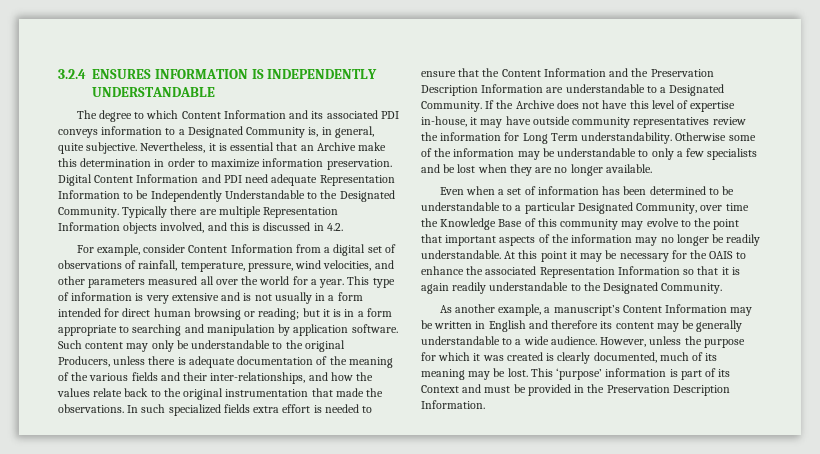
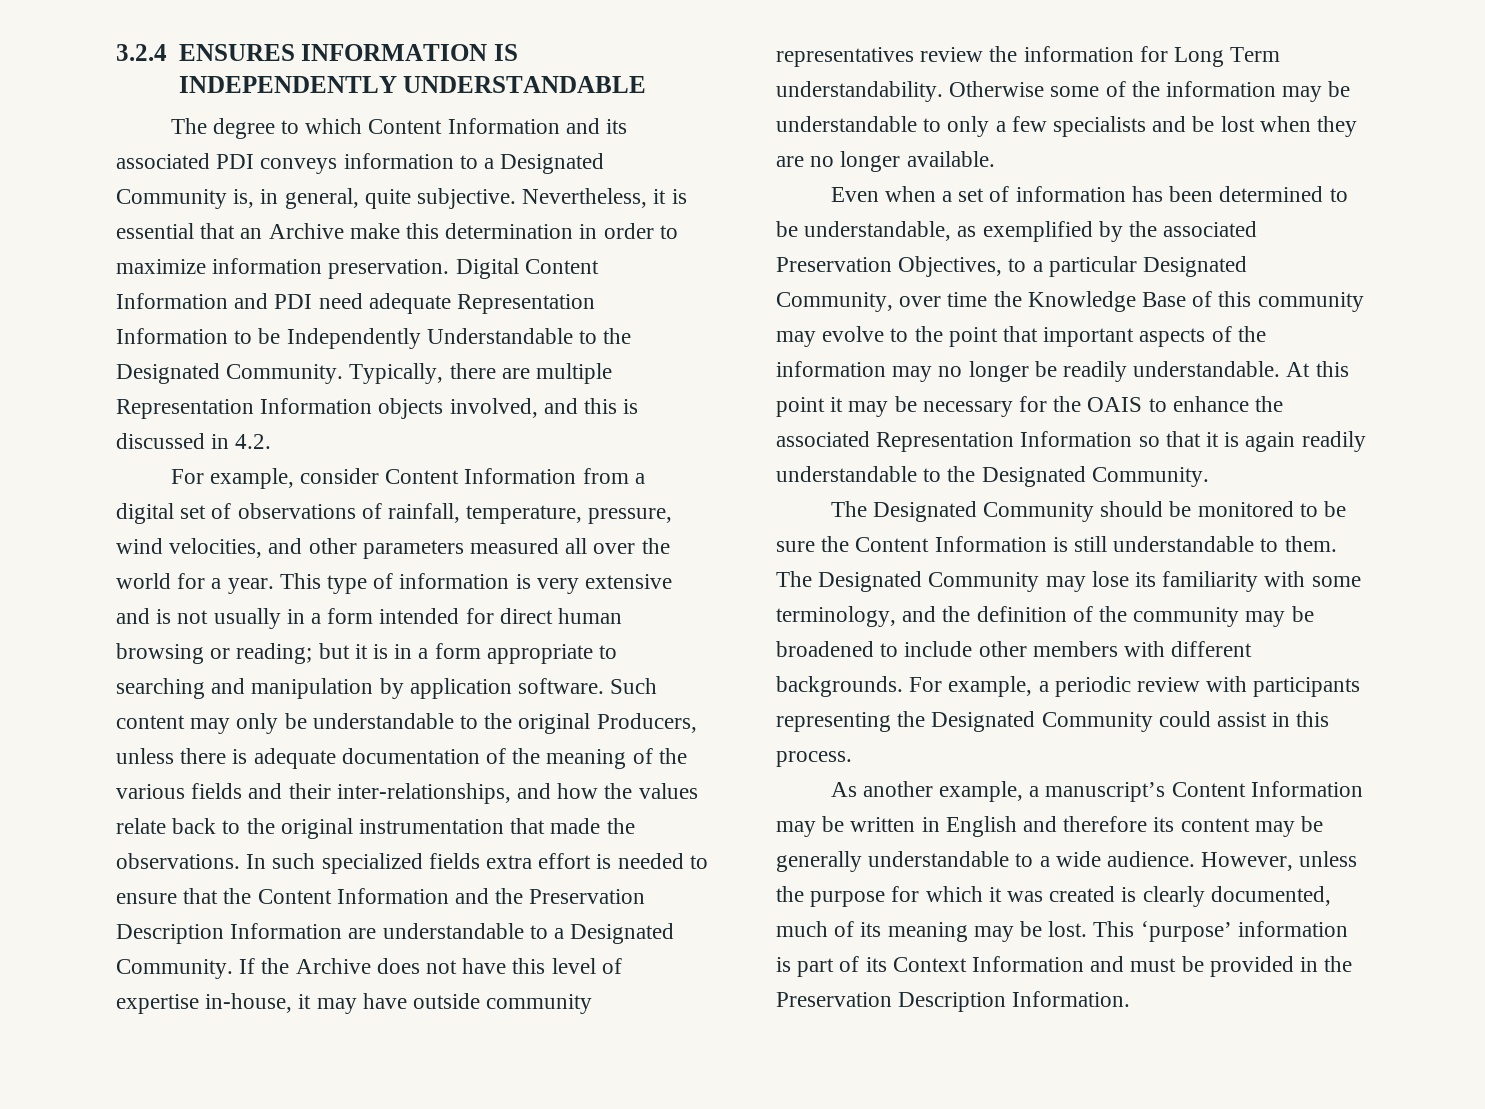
[122,206,168,218] Typically -> [349,363,444,384] Typically,
[421,202,500,211] understandable -> [804,221,1258,242] [776,256,1003,277] understandable, as exemplified by the associated Preservation Objectives,
(723, 288) none -> [830,501,1347,522] [776,536,1337,552] [776,571,1361,592] [776,606,1314,627] [776,641,1253,657] [776,676,1361,697] [776,711,1330,732] [776,751,852,767] // The Designated Community should be monitored to be sure the Content Information is still understandable to them. The Designated Community may lose its familiarity with some terminology, and the definition of the community may be broadened to include other members with different backgrounds. For example, a periodic review with participants representing the Designated Community could assist in this process.
(459, 389) none -> [972,956,1085,972] Information

